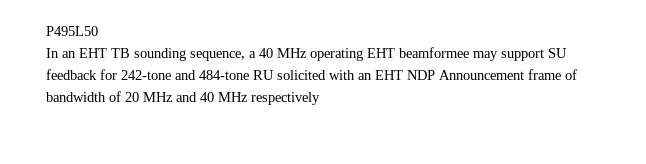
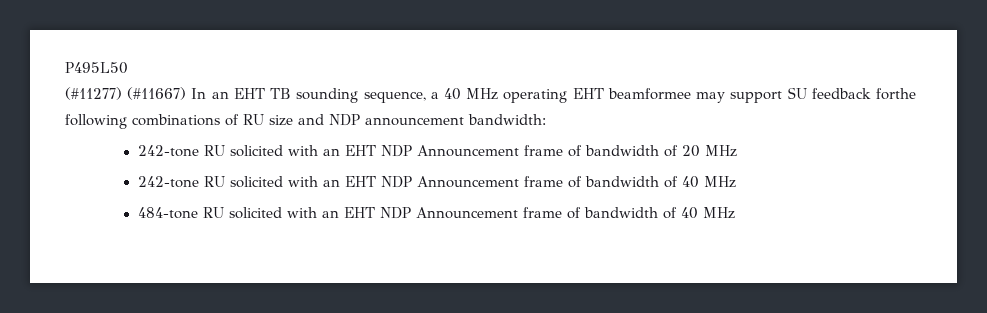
(98, 31) none -> [65,87,187,100] (#11277) (#11667)
[100,69,249,80] for 242-tone and 484-tone -> [875,88,916,100] [65,114,546,129] [137,145,199,157] forthe following combinations of RU size and NDP announcement bandwidth: // 242-tone
[176,92,320,105] and 40 MHz respectively -> [137,176,736,188] [137,207,735,219] // 242-tone RU solicited with an EHT NDP Announcement frame of bandwidth of 40 MHz // 484-tone RU solicited with an EHT NDP Announcement frame of bandwidth of 40 MHz

